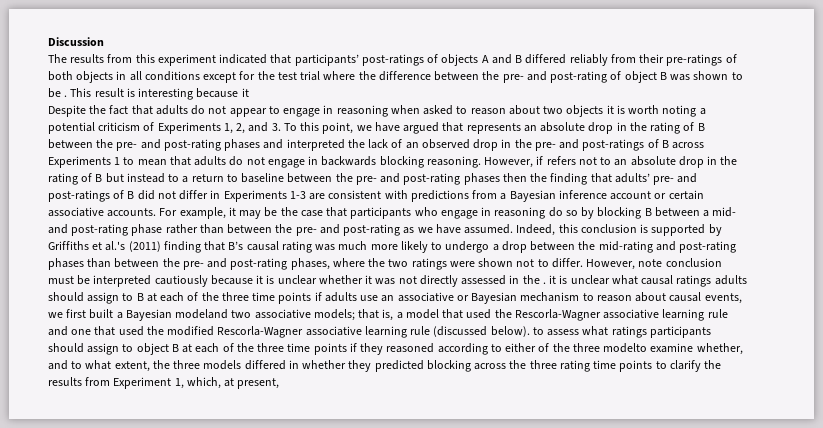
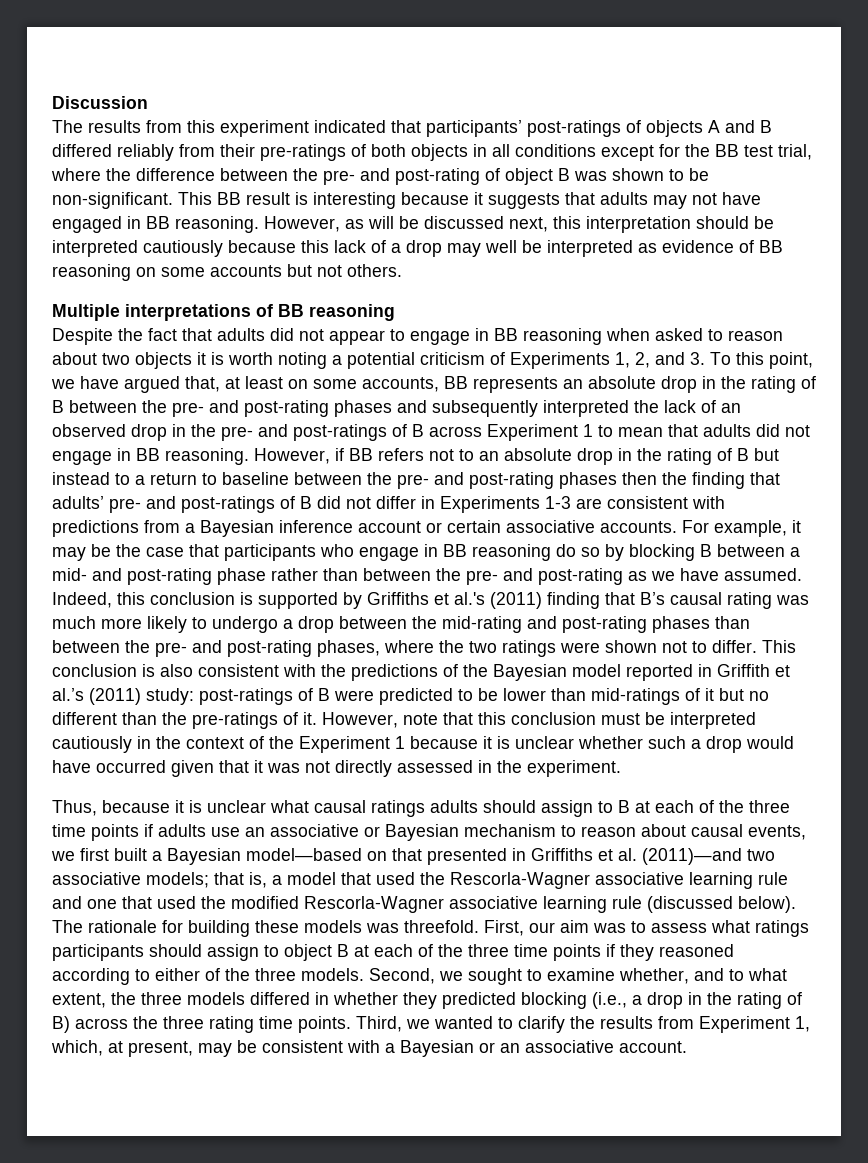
[277,71,321,81] test trial -> [715,144,812,160] BB test trial,
[64,88,92,97] . This -> [52,192,241,209] non-significant. This BB
(249, 92) none -> [488,192,761,209] [52,216,774,233] [52,240,783,257] [52,264,402,281] [52,304,395,321] suggests that adults may not have engaged in BB reasoning. However, as will be discussed next, this interpretation should be interpreted cautiously because this lack of a drop may well be interpreted as evidence of BB reasoning on some accounts but not others. // Multiple interpretations of BB reasoning
[191,105,206,115] do -> [270,328,294,341] did
(334, 109) none -> [494,328,518,341] BB
[442,122,464,132] that -> [185,376,468,392] that, at least on some accounts, BB
(284, 144) none -> [432,400,538,417] subsequently
[48,156,111,168] Experiments -> [487,424,578,441] Experiment
[229,156,244,166] do -> [756,424,780,437] did
[321,156,424,168] backwards blocking -> [136,448,160,461] BB
(544, 160) none -> [349,448,373,461] BB
(492, 211) none -> [443,544,467,557] BB
[586,259,663,270] However, note -> [762,640,796,653] [52,664,790,681] [52,688,769,705] [52,712,506,729] This conclusion is also consistent with the predictions of the Bayesian model reported in Griffith et al.’s (2011) study: post-ratings of B were predicted to be lower than mid-ratings of it but no different than the pre-ratings of it. However, note that this
(208, 281) none -> [137,736,405,753] in the context of the Experiment 1
(363, 279) none -> [648,736,794,753] [52,760,249,777] such a drop would have occurred given that
[542,282,546,284] . -> [527,760,621,777] [52,800,170,816] experiment. // Thus, because
[175,309,229,319] modeland -> [246,848,742,865] model—based on that presented in Griffiths et al. (2011)—and
(530, 331) none -> [52,920,626,937] The rationale for building these models was threefold. First, our aim was
[603,343,648,353] modelto -> [301,968,542,985] models. Second, we sought to
(471, 366) none -> [592,992,802,1009] [52,1016,70,1033] (i.e., a drop in the rating of B)
[619,360,653,372] points -> [298,1016,493,1033] points. Third, we wanted
(280, 383) none -> [198,1040,687,1057] may be consistent with a Bayesian or an associative account.

